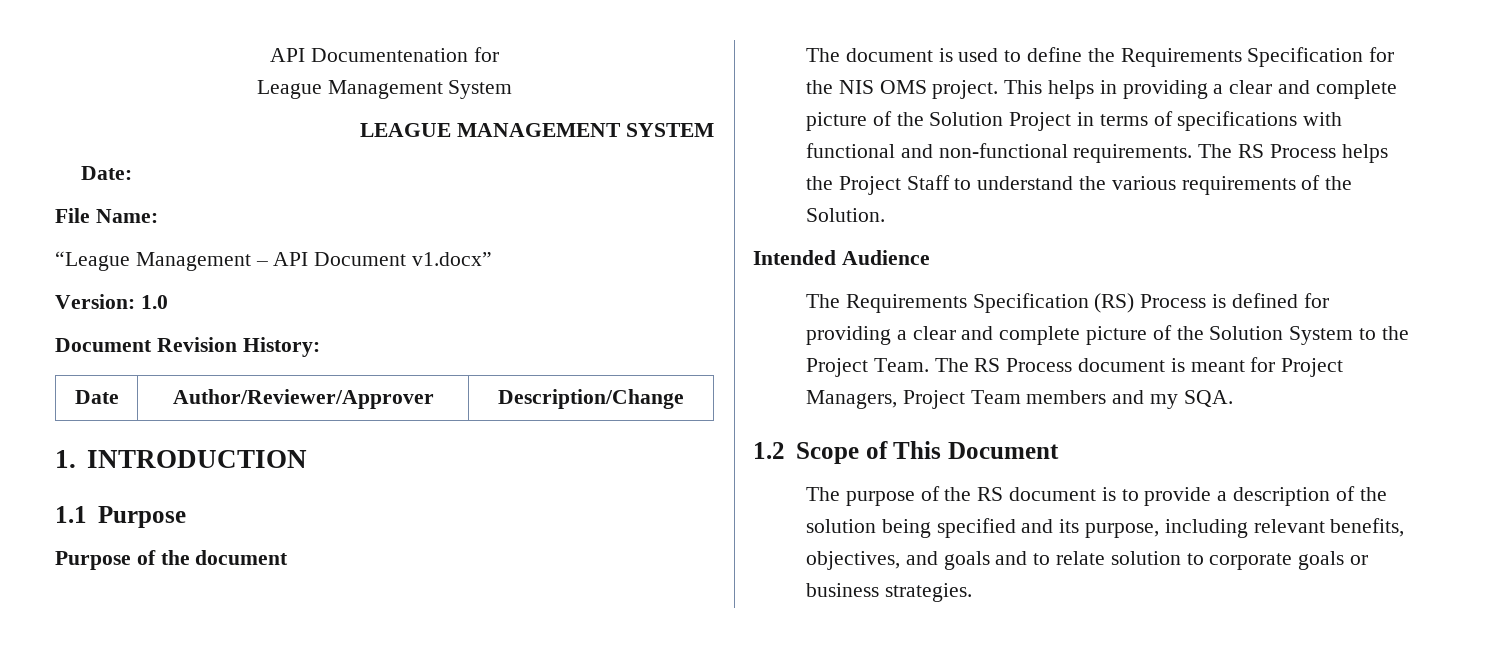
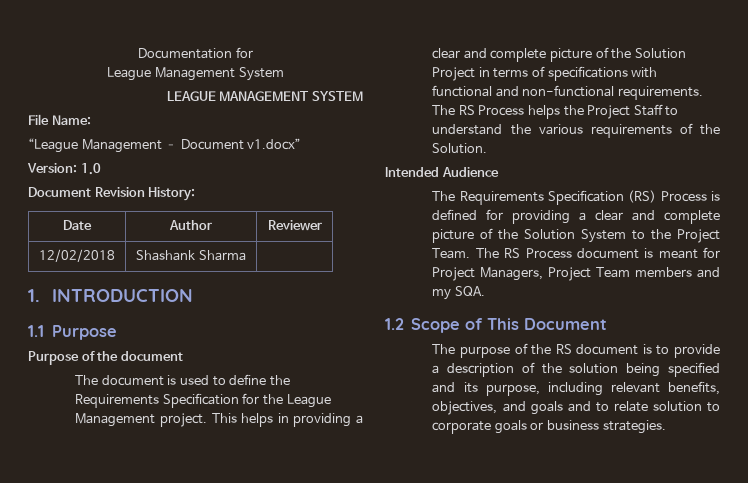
[270,48,468,62] API Documentenation -> [138,48,233,59] Documentation
[81,166,133,180] // Date: -> (363, 96) none
[273,252,309,266] API -> (178, 146) none
[172,389,434,409] [497,389,684,409] Author/Reviewer/Approver | Description/Change -> [169,220,212,230] [267,220,322,231] [39,249,115,262] [136,250,246,261] Author | Reviewer // 12/02/2018 | Shashank Sharma |
[838,80,927,94] NIS OMS -> [286,394,331,408] [75,413,156,427] League Management

